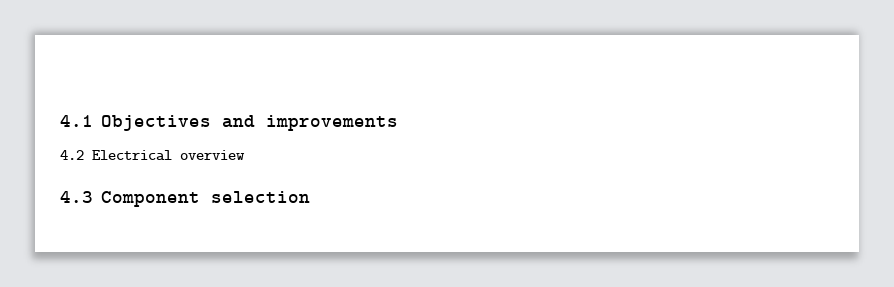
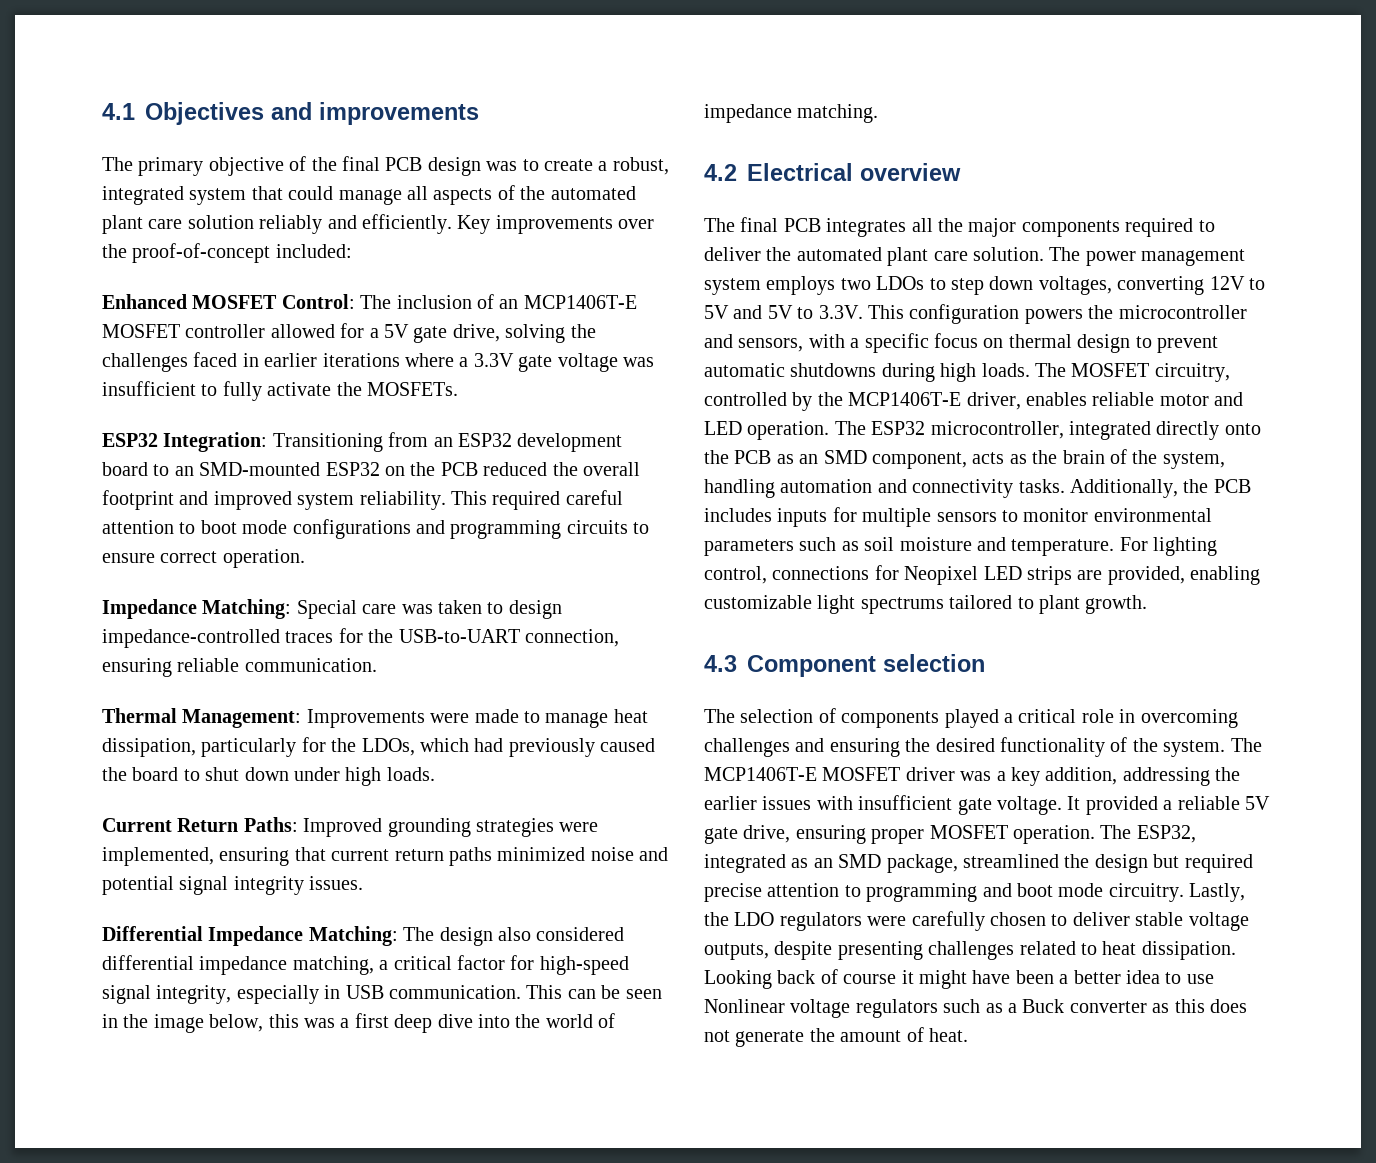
[60,150,245,161] [60,191,310,207] 4.2 Electrical overview // 4.3 Component selection -> [102,156,669,176] [102,185,636,205] [102,214,655,234] [102,243,352,263] [102,294,637,309] [102,323,596,343] [102,352,654,372] [102,381,458,401] [102,432,623,452] [102,462,640,476] [102,490,623,510] [102,519,650,539] [102,549,305,568] [102,599,562,619] [102,628,619,648] [102,658,377,677] [102,708,648,728] [102,737,656,757] [102,767,435,786] [102,817,599,837] [102,847,669,866] [102,876,364,895] [102,926,625,946] [102,955,629,975] [102,985,662,1004] [102,1013,616,1033] [704,104,879,123] [704,163,961,181] [704,217,1215,237] [704,247,1246,266] [704,276,1265,295] [704,304,1247,324] [704,333,1218,353] [704,363,1230,382] [704,392,1244,411] [704,421,1261,440] [704,449,1225,469] [704,479,1251,498] [704,507,1212,527] [704,537,1218,556] [704,565,1261,585] [704,595,1148,614] [704,654,985,677] [704,708,1238,728] [704,737,1262,757] [704,767,1241,786] [704,795,1270,815] [704,825,1196,844] [704,854,1253,873] [704,883,1246,902] [704,911,1249,931] [704,941,1236,960] [704,969,1214,989] [704,999,1247,1018] [704,1027,968,1047] The primary objective of the final PCB design was to create a robust, integrated system that could manage all aspects of the automated plant care solution reliably and efficiently. Key improvements over the proof-of-concept included: // Enhanced MOSFET Control: The inclusion of an MCP1406T-E MOSFET controller allowed for a 5V gate drive, solving the challenges faced in earlier iterations where a 3.3V gate voltage was insufficient to fully activate the MOSFETs. // ESP32 Integration: Transitioning from an ESP32 development board to an SMD-mounted ESP32 on the PCB reduced the overall footprint and improved system reliability. This required careful attention to boot mode configurations and programming circuits to ensure correct operation. // Impedance Matching: Special care was taken to design impedance-controlled traces for the USB-to-UART connection, ensuring reliable communication. // Thermal Management: Improvements were made to manage heat dissipation, particularly for the LDOs, which had previously caused the board to shut down under high loads. // Current Return Paths: Improved grounding strategies were implemented, ensuring that current return paths minimized noise and potential signal integrity issues. // Differential Impedance Matching: The design also considered differential impedance matching, a critical factor for high-speed signal integrity, especially in USB communication. This can be seen in the image below, this was a first deep dive into the world of impedance matching. // 4.2 Electrical overview // The final PCB integrates all the major components required to deliver the automated plant care solution. The power management system employs two LDOs to step down voltages, converting 12V to 5V and 5V to 3.3V. This configuration powers the microcontroller and sensors, with a specific focus on thermal design to prevent automatic shutdowns during high loads. The MOSFET circuitry, controlled by the MCP1406T-E driver, enables reliable motor and LED operation. The ESP32 microcontroller, integrated directly onto the PCB as an SMD component, acts as the brain of the system, handling automation and connectivity tasks. Additionally, the PCB includes inputs for multiple sensors to monitor environmental parameters such as soil moisture and temperature. For lighting control, connections for Neopixel LED strips are provided, enabling customizable light spectrums tailored to plant growth. // 4.3 Component selection // The selection of components played a critical role in overcoming challenges and ensuring the desired functionality of the system. The MCP1406T-E MOSFET driver was a key addition, addressing the earlier issues with insufficient gate voltage. It provided a reliable 5V gate drive, ensuring proper MOSFET operation. The ESP32, integrated as an SMD package, streamlined the design but required precise attention to programming and boot mode circuitry. Lastly, the LDO regulators were carefully chosen to deliver stable voltage outputs, despite presenting challenges related to heat dissipation. Looking back of course it might have been a better idea to use Nonlinear voltage regulators such as a Buck converter as this does not generate the amount of heat.

